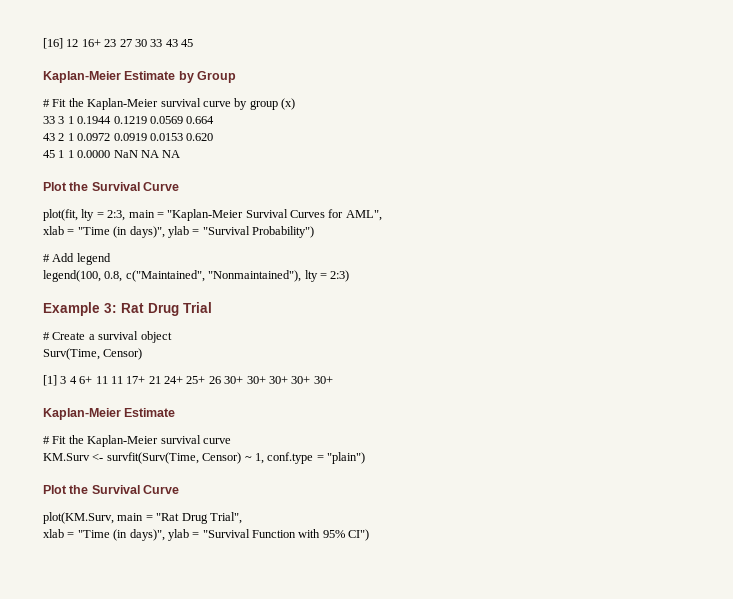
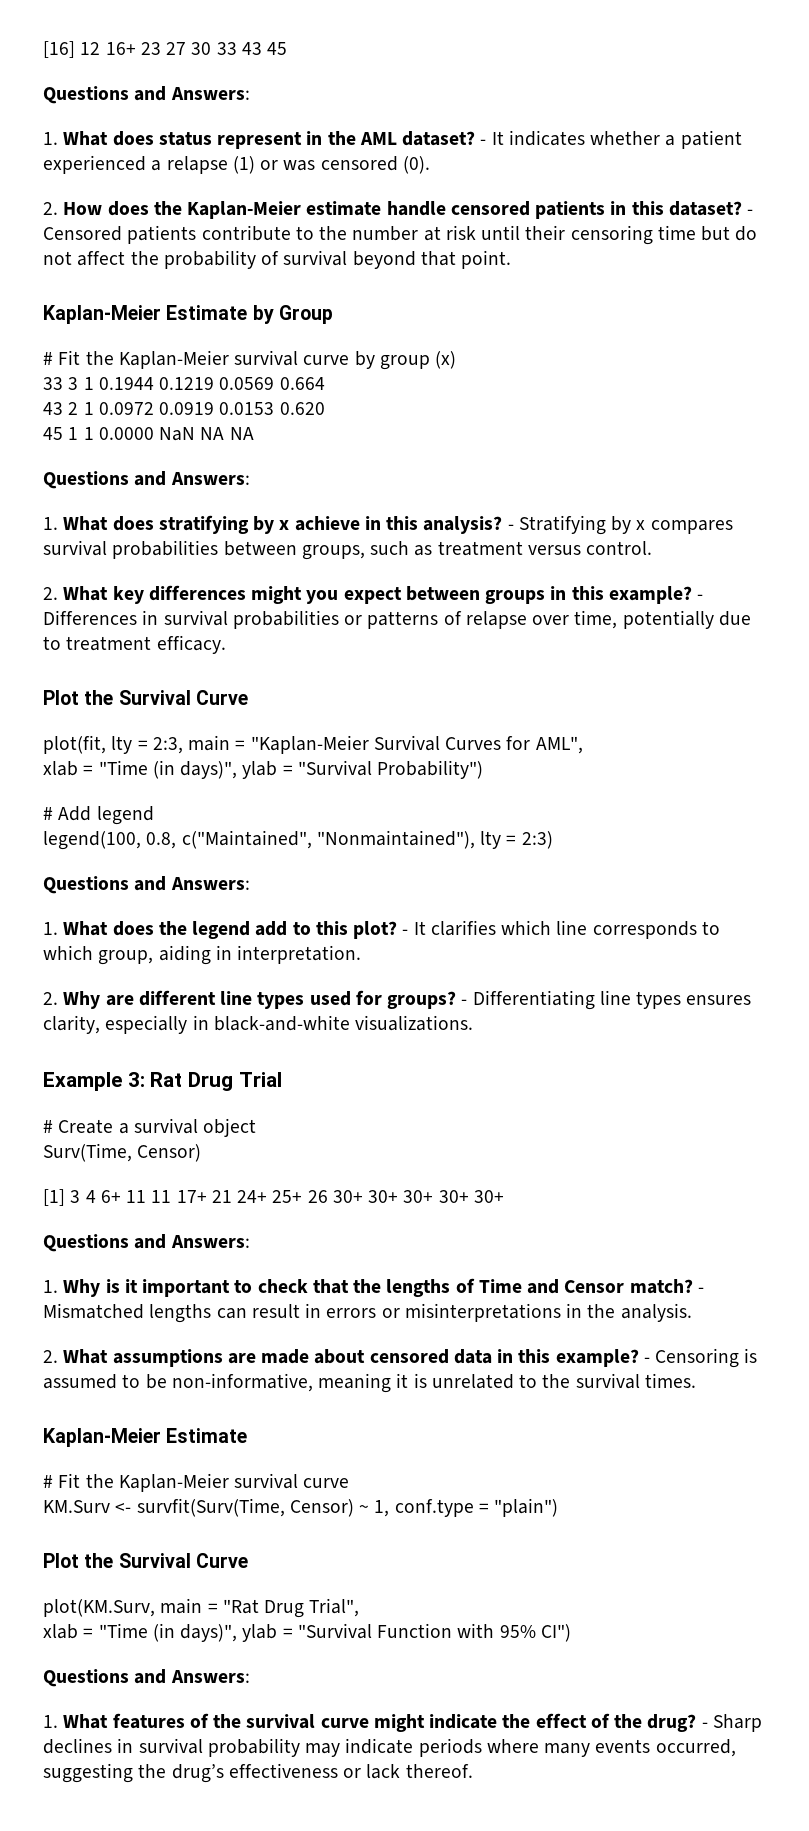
(193, 43) none -> [43,86,250,104] [43,130,742,149] [43,155,430,174] [43,201,754,219] [43,225,758,245] [43,250,512,269] // Questions and Answers: // 1. What does status represent in the AML dataset? - It indicates whether a patient experienced a relapse (1) or was censored (0). // 2. How does the Kaplan-Meier estimate handle censored patients in this dataset? - Censored patients contribute to the number at risk until their censoring time but do not affect the probability of survival beyond that point.
(181, 154) none -> [43,471,250,489] [43,515,733,535] [43,540,653,560] [43,585,704,604] [43,610,751,629] [43,635,226,654] // Questions and Answers: // 1. What does stratifying by x achieve in this analysis? - Stratifying by x compares survival probabilities between groups, such as treatment versus control. // 2. What key differences might you expect between groups in this example? - Differences in survival probabilities or patterns of relapse over time, potentially due to treatment efficacy.
(350, 276) none -> [43,876,250,894] [43,920,720,939] [43,945,362,965] [43,990,752,1010] [43,1015,474,1034] // Questions and Answers: // 1. What does the legend add to this plot? - It clarifies which line corresponds to which group, aiding in interpretation. // 2. Why are different line types used for groups? - Differentiating line types ensures clarity, especially in black-and-white visualizations.
(333, 380) none -> [43,1234,250,1252] [43,1278,704,1297] [43,1303,692,1323] [43,1348,758,1368] [43,1373,696,1393] // Questions and Answers: // 1. Why is it important to check that the lengths of Time and Censor match? - Mismatched lengths can result in errors or misinterpretations in the analysis. // 2. What assumptions are made about censored data in this example? - Censoring is assumed to be non-informative, meaning it is unrelated to the survival times.
(370, 535) none -> [43,1669,250,1687] [43,1713,762,1732] [43,1738,736,1757] [43,1763,473,1783] // Questions and Answers: // 1. What features of the survival curve might indicate the effect of the drug? - Sharp declines in survival probability may indicate periods where many events occurred, suggesting the drug’s effectiveness or lack thereof.

